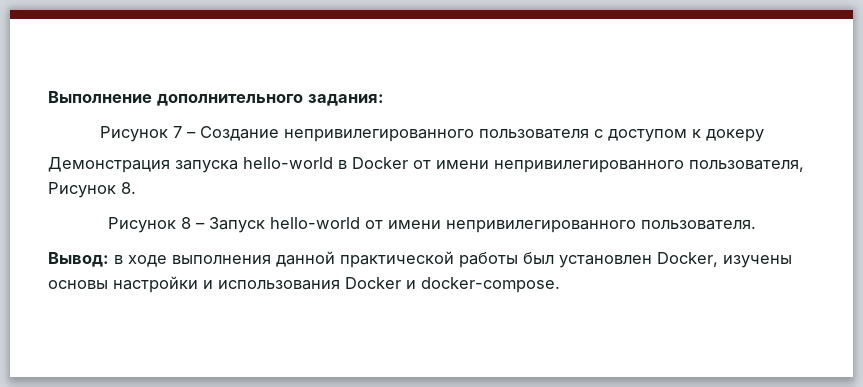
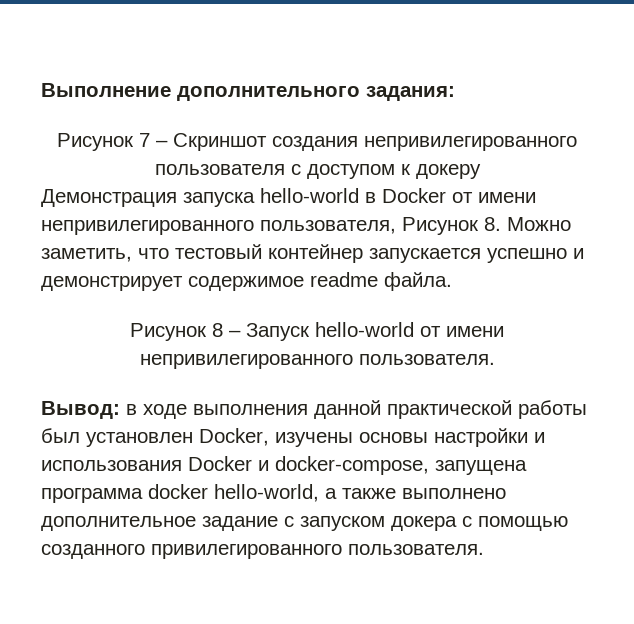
[199,126,279,141] Создание -> [173,133,358,151] Скриншот создания
(136, 188) none -> [507,217,571,231] [41,244,584,263] [41,272,452,291] Можно заметить, что тестовый контейнер запускается успешно и демонстрирует содержимое readme файла.
[421,277,560,293] docker-compose. -> [275,456,527,475] [41,484,506,503] [41,516,568,531] [41,544,484,559] docker-compose, запущена программа docker hello-world, а также выполнено дополнительное задание с запуском докера с помощью созданного привилегированного пользователя.

